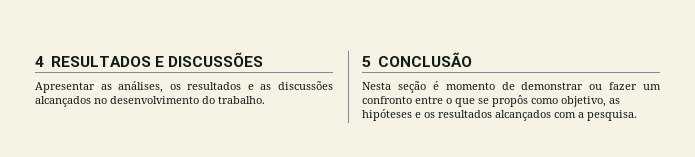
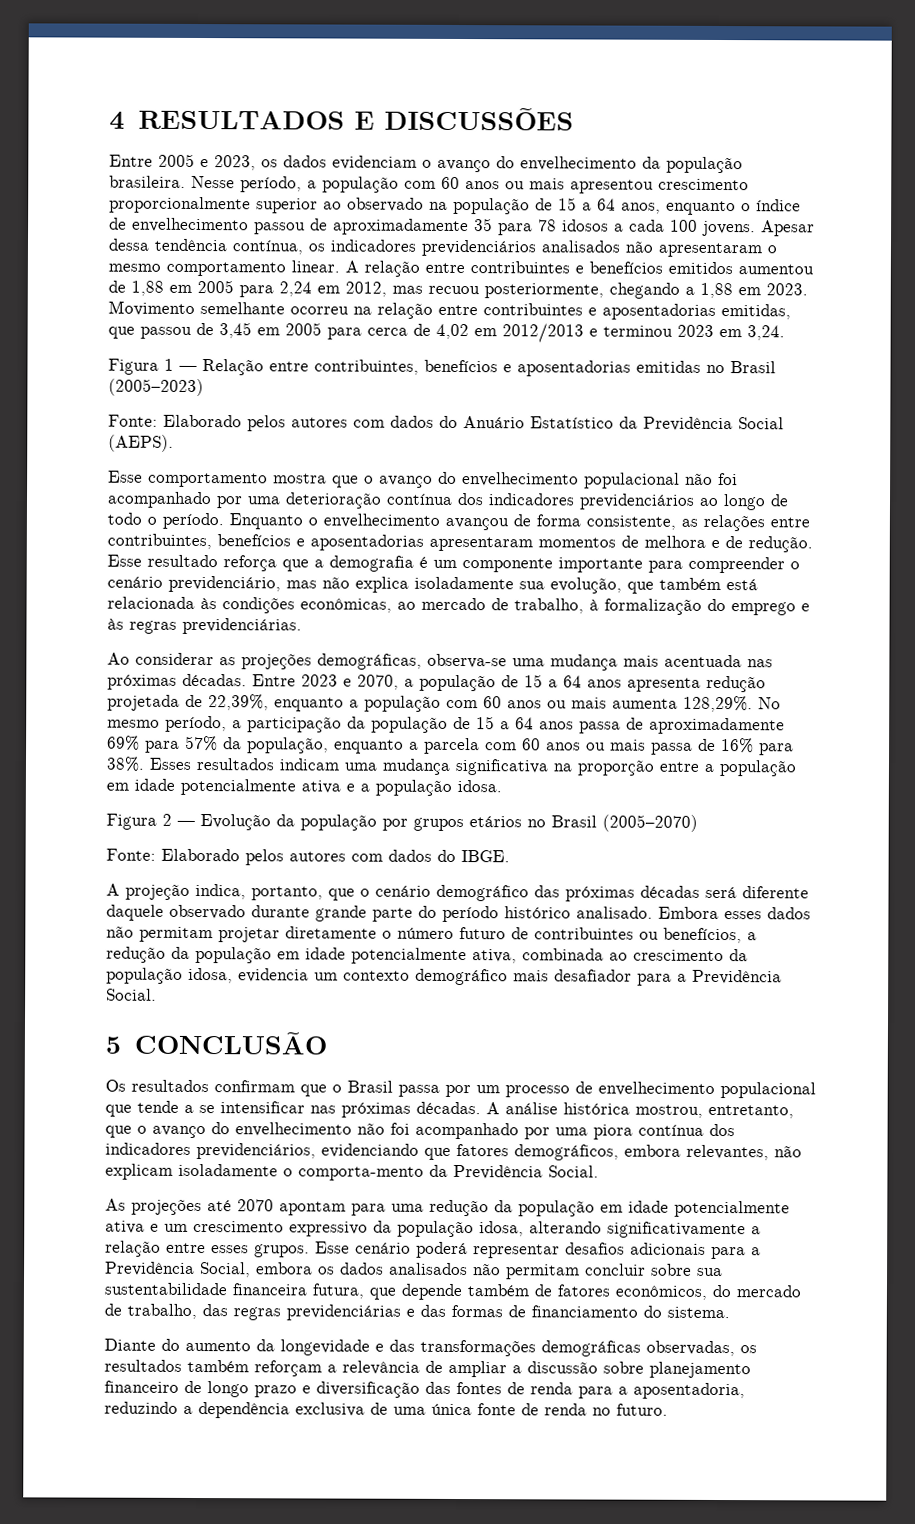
[35,81,334,93] [35,96,265,107] [362,52,472,67] [362,81,661,93] [362,95,620,107] [362,109,637,121] Apresentar as análises, os resultados e as discussões alcançados no desenvolvimento do trabalho. // 5 CONCLUSÃO // Nesta seção é momento de demonstrar ou fazer um confronto entre o que se propôs como objetivo, as hipóteses e os resultados alcançados com a pesquisa. -> [109,153,743,174] [109,175,749,194] [109,196,801,216] [109,217,815,237] [108,238,777,258] [108,260,814,277] [108,279,808,299] [108,300,791,320] [108,322,785,343] [108,358,776,377] [108,378,204,397] [108,414,784,432] [108,434,174,452] [108,470,738,489] [107,491,789,511] [107,512,810,532] [107,533,813,553] [107,554,800,574] [107,575,758,594] [107,596,810,616] [107,617,302,635] [107,652,773,671] [107,673,766,693] [107,694,781,713] [107,715,785,735] [107,735,794,756] [106,756,797,777] [106,778,502,796] [106,813,698,832] [106,848,510,866] [106,883,809,902] [106,904,811,923] [106,925,757,944] [106,946,748,965] [106,967,782,986] [106,988,157,1001] [105,1031,328,1055] [105,1079,816,1099] [105,1100,794,1119] [105,1122,735,1140] [105,1142,802,1161] [105,1163,599,1181] [105,1198,790,1218] [105,1220,761,1239] [105,1240,761,1260] [105,1261,723,1280] [104,1282,801,1301] [104,1303,730,1321] [104,1338,757,1357] [104,1359,751,1379] [104,1380,745,1400] [104,1401,668,1419] Entre 2005 e 2023, os dados evidenciam o avanço do envelhecimento da população brasileira. Nesse período, a população com 60 anos ou mais apresentou crescimento proporcionalmente superior ao observado na população de 15 a 64 anos, enquanto o índice de envelhecimento passou de aproximadamente 35 para 78 idosos a cada 100 jovens. Apesar dessa tendência contínua, os indicadores previdenciários analisados não apresentaram o mesmo comportamento linear. A relação entre contribuintes e benefícios emitidos aumentou de 1,88 em 2005 para 2,24 em 2012, mas recuou posteriormente, chegando a 1,88 em 2023. Movimento semelhante ocorreu na relação entre contribuintes e aposentadorias emitidas, que passou de 3,45 em 2005 para cerca de 4,02 em 2012/2013 e terminou 2023 em 3,24. // Figura 1 — Relação entre contribuintes, benefícios e aposentadorias emitidas no Brasil (2005–2023) // Fonte: Elaborado pelos autores com dados do Anuário Estatístico da Previdência Social (AEPS). // Esse comportamento mostra que o avanço do envelhecimento populacional não foi acompanhado por uma deterioração contínua dos indicadores previdenciários ao longo de todo o período. Enquanto o envelhecimento avançou de forma consistente, as relações entre contribuintes, benefícios e aposentadorias apresentaram momentos de melhora e de redução. Esse resultado reforça que a demografia é um componente importante para compreender o cenário previdenciário, mas não explica isoladamente sua evolução, que também está relacionada às condições econômicas, ao mercado de trabalho, à formalização do emprego e às regras previdenciárias. // Ao considerar as projeções demográficas, observa-se uma mudança mais acentuada nas próximas décadas. Entre 2023 e 2070, a população de 15 a 64 anos apresenta redução projetada de 22,39%, enquanto a população com 60 anos ou mais aumenta 128,29%. No mesmo período, a participação da população de 15 a 64 anos passa de aproximadamente 69% para 57% da população, enquanto a parcela com 60 anos ou mais passa de 16% para 38%. Esses resultados indicam uma mudança significativa na proporção entre a população em idade potencialmente ativa e a população idosa. // Figura 2 — Evolução da população por grupos etários no Brasil (2005–2070) // Fonte: Elaborado pelos autores com dados do IBGE. // A projeção indica, portanto, que o cenário demográfico das próximas décadas será diferente daquele observado durante grande parte do período histórico analisado. Embora esses dados não permitam projetar diretamente o número futuro de contribuintes ou benefícios, a redução da população em idade potencialmente ativa, combinada ao crescimento da população idosa, evidencia um contexto demográfico mais desafiador para a Previdência Social. // 5 CONCLUSÃO // Os resultados confirmam que o Brasil passa por um processo de envelhecimento populacional que tende a se intensificar nas próximas décadas. A análise histórica mostrou, entretanto, que o avanço do envelhecimento não foi acompanhado por uma piora contínua dos indicadores previdenciários, evidenciando que fatores demográficos, embora relevantes, não explicam isoladamente o comporta-mento da Previdência Social. // As projeções até 2070 apontam para uma redução da população em idade potencialmente ativa e um crescimento expressivo da população idosa, alterando significativamente a relação entre esses grupos. Esse cenário poderá representar desafios adicionais para a Previdência Social, embora os dados analisados não permitam concluir sobre sua sustentabilidade financeira futura, que depende também de fatores econômicos, do mercado de trabalho, das regras previdenciárias e das formas de financiamento do sistema. // Diante do aumento da longevidade e das transformações demográficas observadas, os resultados também reforçam a relevância de ampliar a discussão sobre planejamento financeiro de longo prazo e diversificação das fontes de renda para a aposentadoria, reduzindo a dependência exclusiva de uma única fonte de renda no futuro.

